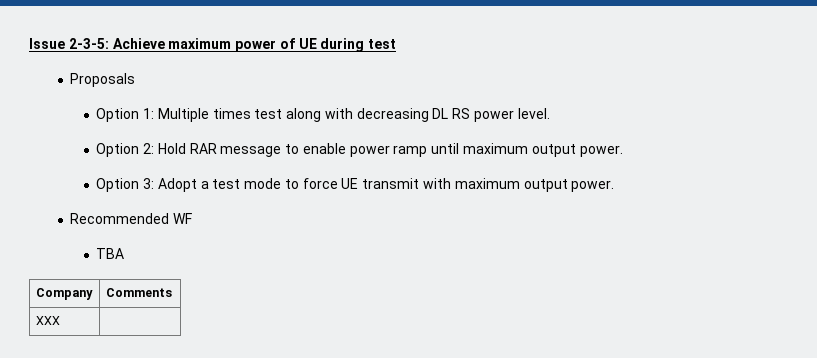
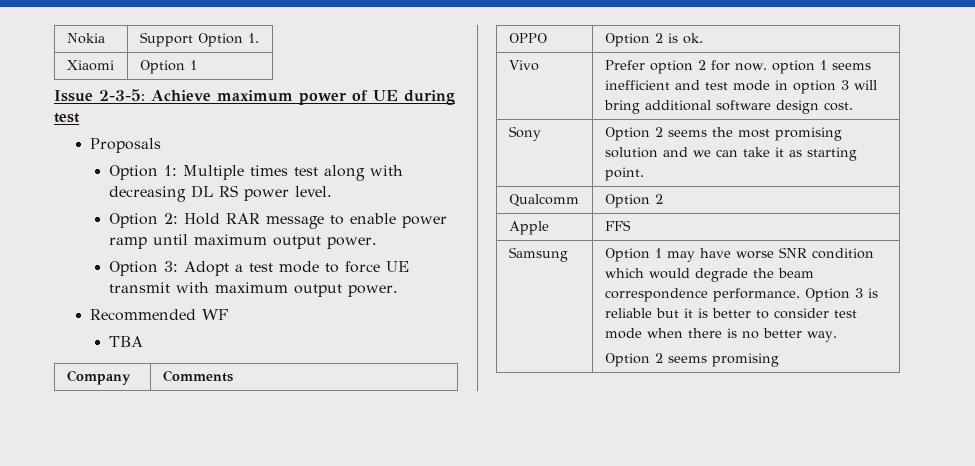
(29, 43) none -> [66,33,105,44] [139,32,259,47] [66,60,114,71] [139,60,197,74] Nokia | Support Option 1. // Xiaomi | Option 1 //
[35,316,60,325] XXX | -> [508,33,547,43] [604,33,703,47] [508,60,539,71] [604,60,871,74] [604,80,877,94] [603,100,853,114] [508,126,541,141] [604,127,842,141] [604,147,857,161] [604,167,644,181] [508,194,579,207] [604,194,663,208] [508,221,549,235] [604,220,631,231] [508,247,568,262] [604,247,874,262] [604,268,814,282] [604,288,878,302] [604,308,857,319] [604,328,837,342] [604,353,779,367] OPPO | Option 2 is ok. // Vivo | Prefer option 2 for now. option 1 seems inefficient and test mode in option 3 will bring additional software design cost. // Sony | Option 2 seems the most promising solution and we can take it as starting point. // Qualcomm | Option 2 // Apple | FFS // Samsung | Option 1 may have worse SNR condition which would degrade the beam correspondence performance. Option 3 is reliable but it is better to consider test mode when there is no better way. // Option 2 seems promising

